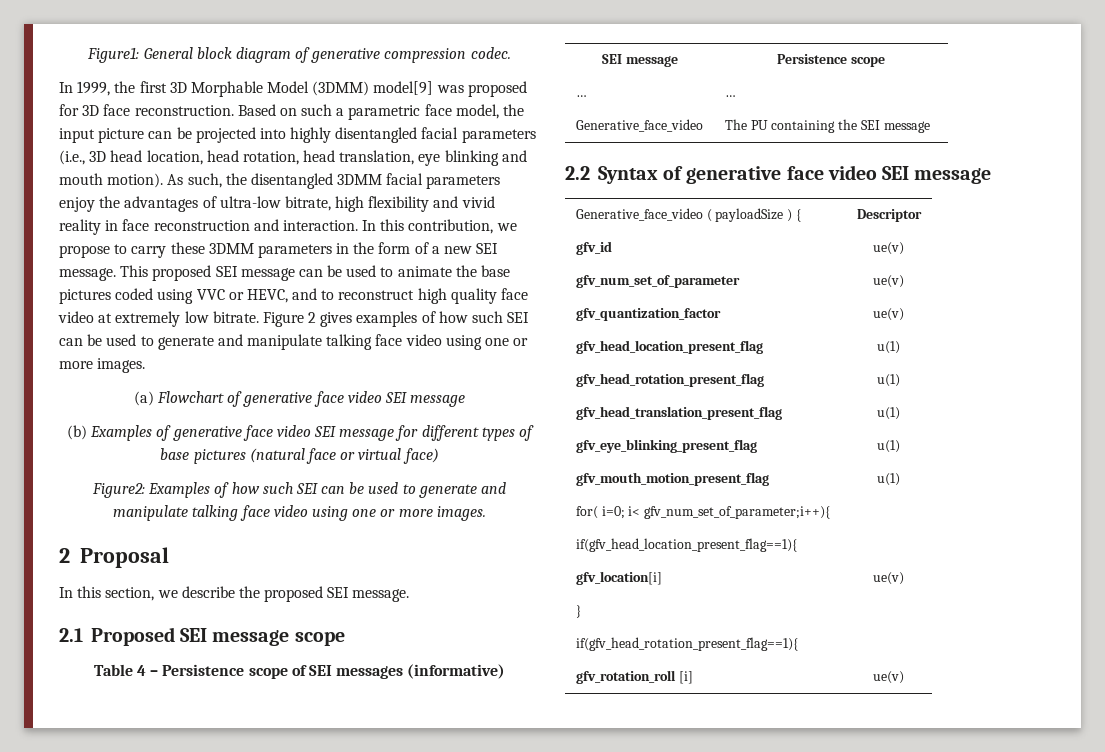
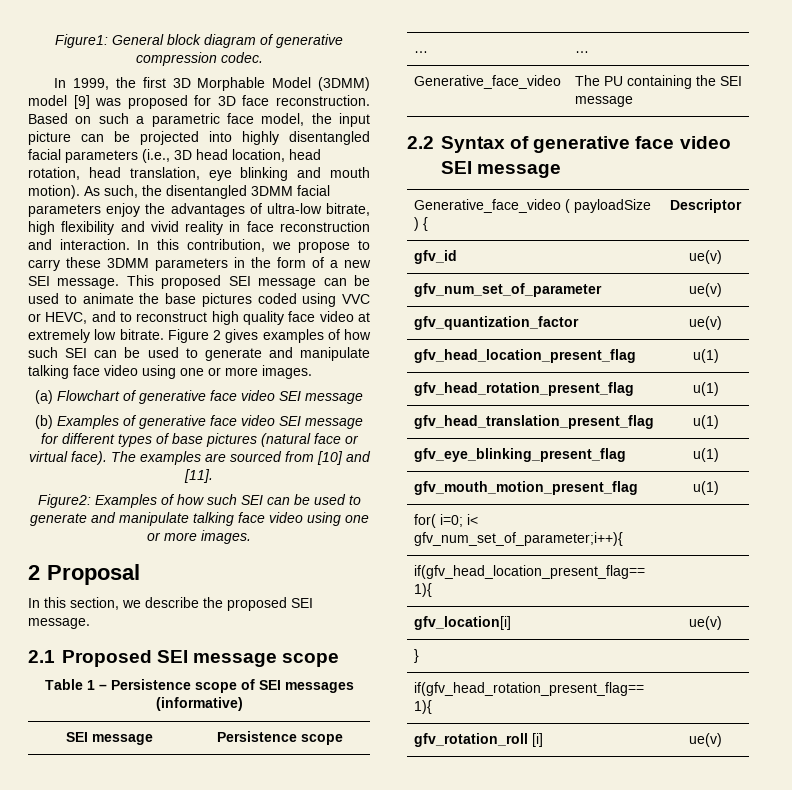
[373,81,434,95] model[9] -> [28,95,90,109] model [9]
[402,448,439,464] face) -> [70,451,371,465] [184,469,213,483] face). The examples are sourced from [10] and [11].
[136,665,146,676] 4 -> [86,680,95,690] 1

